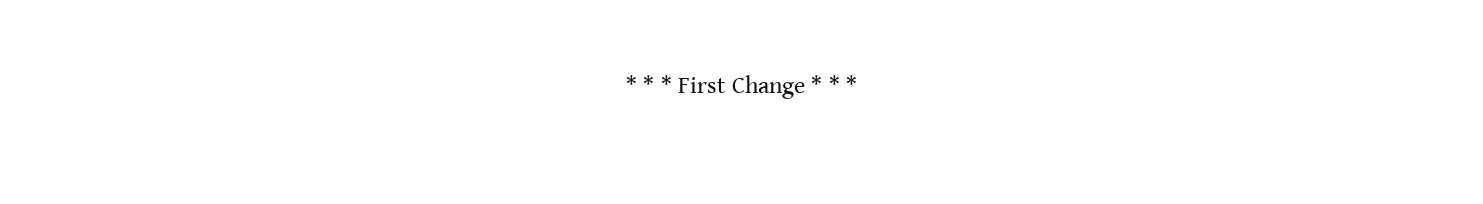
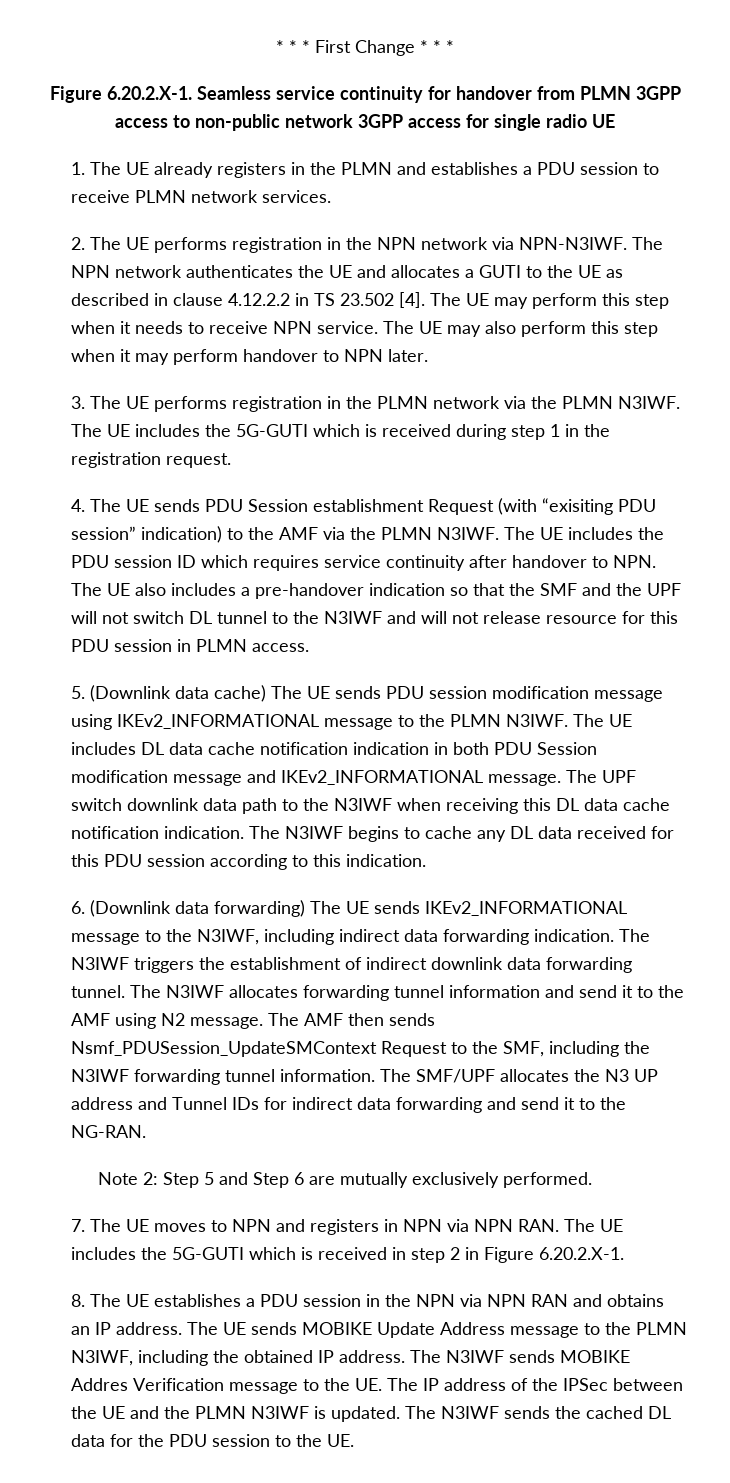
(858, 84) none -> [49,86,681,103] [115,114,615,131] [70,162,659,178] [70,190,331,203] [70,237,663,253] [70,265,623,278] [70,292,669,309] [70,321,658,337] [70,349,428,365] [70,396,680,412] [70,424,610,440] [70,452,231,468] [70,498,656,515] [70,526,664,543] [70,555,656,571] [70,583,681,599] [70,611,678,624] [70,639,309,652] [70,685,663,702] [70,714,632,730] [70,742,597,755] [70,770,636,786] [70,798,670,814] [70,826,674,842] [70,854,426,870] [70,900,627,917] [70,929,650,945] [70,957,632,973] [70,985,684,1001] [70,1013,435,1029] [70,1041,650,1057] [70,1069,658,1085] [70,1097,626,1113] [70,1125,146,1138] [98,1172,593,1188] [70,1219,623,1235] [70,1247,624,1263] [70,1294,664,1307] [70,1322,687,1338] [70,1350,630,1366] [70,1378,683,1394] [70,1406,671,1422] [70,1434,354,1447] // Figure 6.20.2.X-1. Seamless service continuity for handover from PLMN 3GPP access to non-public network 3GPP access for single radio UE // 1. The UE already registers in the PLMN and establishes a PDU session to receive PLMN network services. // 2. The UE performs registration in the NPN network via NPN-N3IWF. The NPN network authenticates the UE and allocates a GUTI to the UE as described in clause 4.12.2.2 in TS 23.502 [4]. The UE may perform this step when it needs to receive NPN service. The UE may also perform this step when it may perform handover to NPN later. // 3. The UE performs registration in the PLMN network via the PLMN N3IWF. The UE includes the 5G-GUTI which is received during step 1 in the registration request. // 4. The UE sends PDU Session establishment Request (with “exisiting PDU session” indication) to the AMF via the PLMN N3IWF. The UE includes the PDU session ID which requires service continuity after handover to NPN. The UE also includes a pre-handover indication so that the SMF and the UPF will not switch DL tunnel to the N3IWF and will not release resource for this PDU session in PLMN access. // 5. (Downlink data cache) The UE sends PDU session modification message using IKEv2_INFORMATIONAL message to the PLMN N3IWF. The UE includes DL data cache notification indication in both PDU Session modification message and IKEv2_INFORMATIONAL message. The UPF switch downlink data path to the N3IWF when receiving this DL data cache notification indication. The N3IWF begins to cache any DL data received for this PDU session according to this indication. // 6. (Downlink data forwarding) The UE sends IKEv2_INFORMATIONAL message to the N3IWF, including indirect data forwarding indication. The N3IWF triggers the establishment of indirect downlink data forwarding tunnel. The N3IWF allocates forwarding tunnel information and send it to the AMF using N2 message. The AMF then sends Nsmf_PDUSession_UpdateSMContext Request to the SMF, including the N3IWF forwarding tunnel information. The SMF/UPF allocates the N3 UP address and Tunnel IDs for indirect data forwarding and send it to the NG-RAN. // Note 2: Step 5 and Step 6 are mutually exclusively performed. // 7. The UE moves to NPN and registers in NPN via NPN RAN. The UE includes the 5G-GUTI which is received in step 2 in Figure 6.20.2.X-1. // 8. The UE establishes a PDU session in the NPN via NPN RAN and obtains an IP address. The UE sends MOBIKE Update Address message to the PLMN N3IWF, including the obtained IP address. The N3IWF sends MOBIKE Addres Verification message to the UE. The IP address of the IPSec between the UE and the PLMN N3IWF is updated. The N3IWF sends the cached DL data for the PDU session to the UE.

